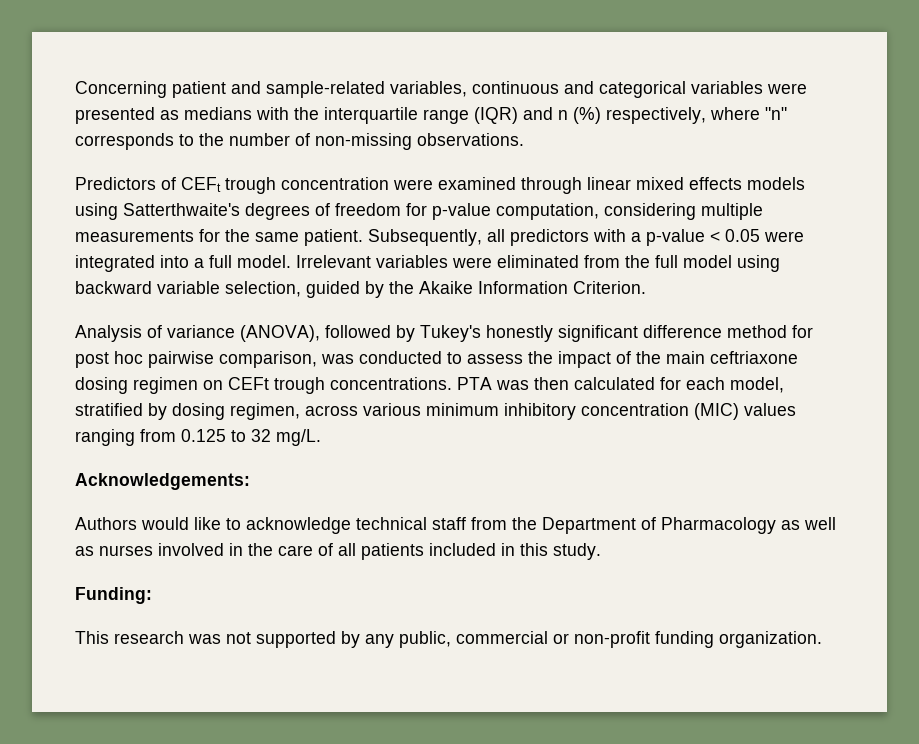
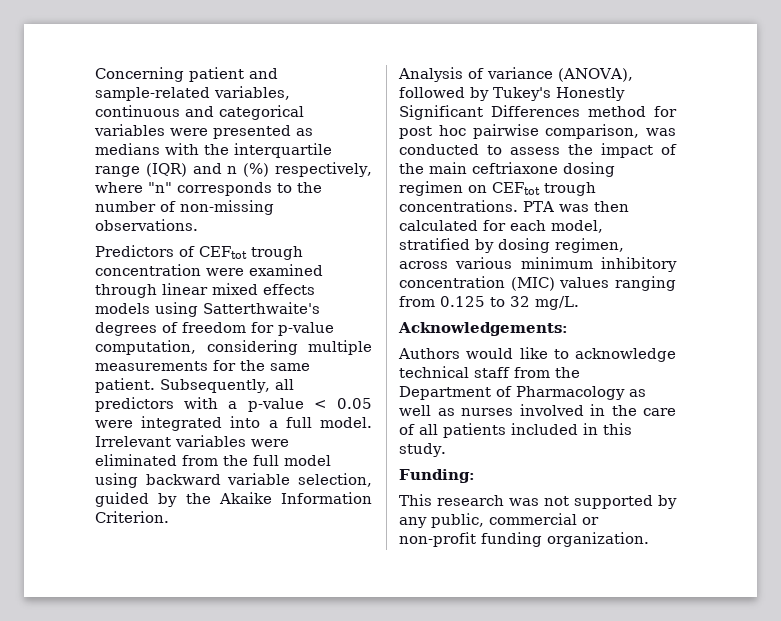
[181,177,221,192] CEFt -> [199,246,247,259] CEFtot
[486,325,722,342] honestly significant difference -> [556,87,625,101] [399,105,580,120] Honestly Significant Differences
[228,377,269,390] CEFt -> [492,182,540,195] CEFtot

